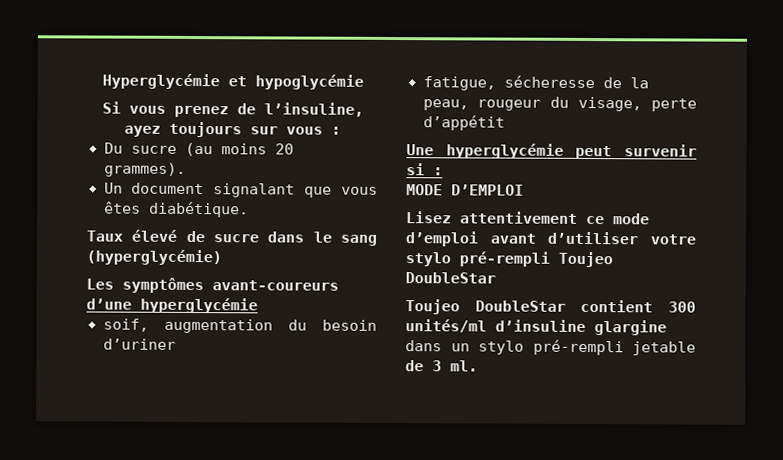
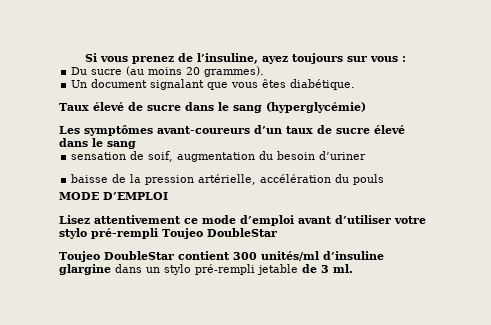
[101,73,364,90] Hyperglycémie et hypoglycémie // -> (85, 57) none
[86,297,258,314] d’une hyperglycémie // -> [254,125,405,134] [59,138,136,149] [71,151,145,160] d’un taux de sucre élevé dans le sang // sensation de
[422,75,649,91] [422,96,697,112] [422,115,505,131] [406,143,697,160] [406,163,443,176] fatigue, sécheresse de la peau, rougeur du visage, perte d’appétit // Une hyperglycémie peut survenir si : -> [71,174,385,185] baisse de la pression artérielle, accélération du pouls

